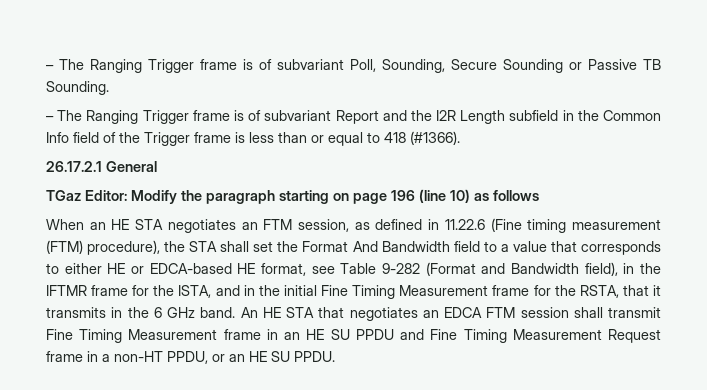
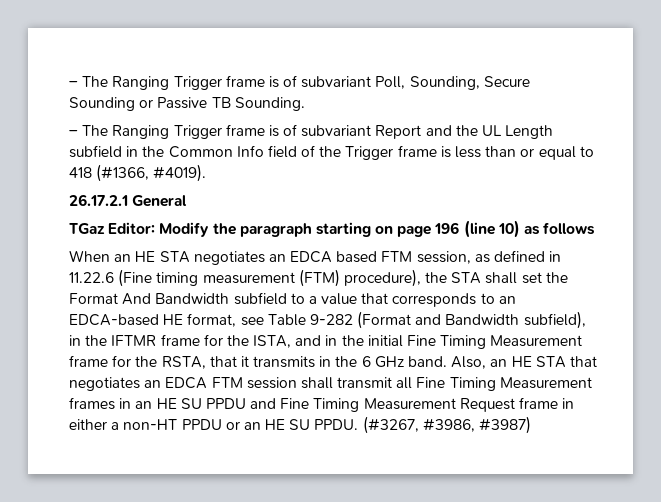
[436,110,457,121] I2R -> [482,125,503,136] UL
[410,131,460,145] (#1366). -> [96,164,207,182] (#1366, #4019).
(258, 226) none -> [290,251,378,263] EDCA based
[453,241,480,252] field -> [233,292,287,305] subfield
[64,263,144,274] either HE or -> [498,296,516,304] an
[584,262,618,276] field), -> [523,311,586,329] subfield),
[240,307,258,318] An -> [451,356,508,369] Also, an
[46,329,261,343] Fine Timing Measurement frame -> [396,377,592,391] [69,397,115,410] all Fine Timing Measurement frames
(98, 356) none -> [69,419,107,430] either
[167,351,208,364] PPDU, -> [181,419,222,430] PPDU
(335, 356) none -> [362,416,532,434] (#3267, #3986, #3987)

